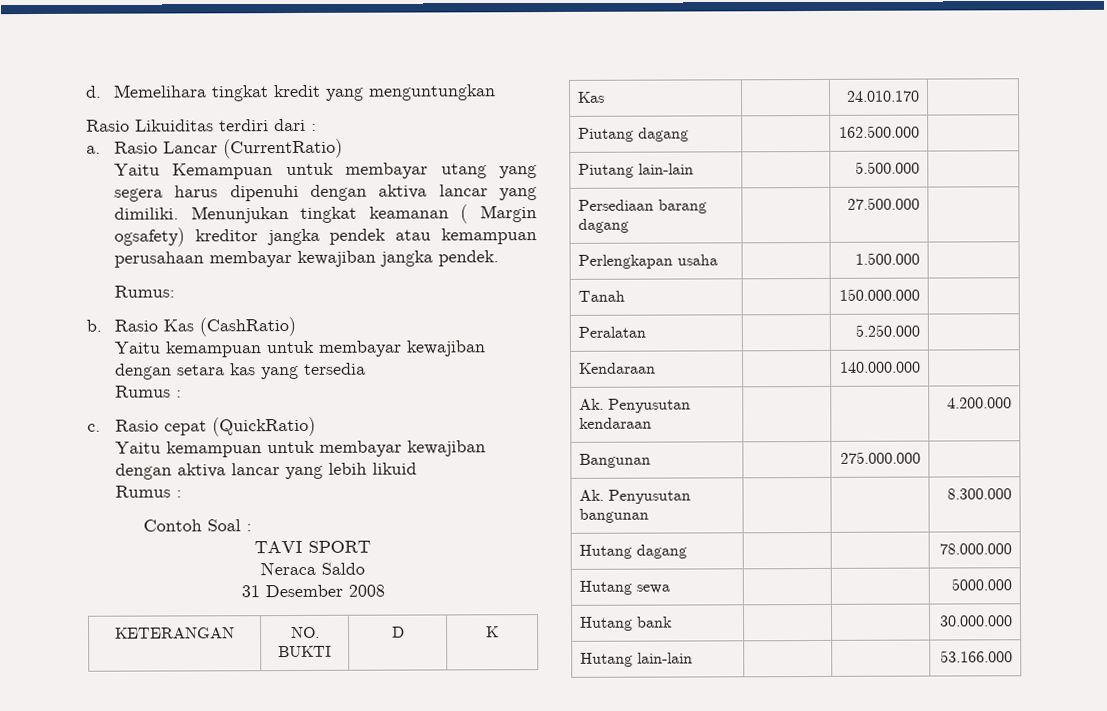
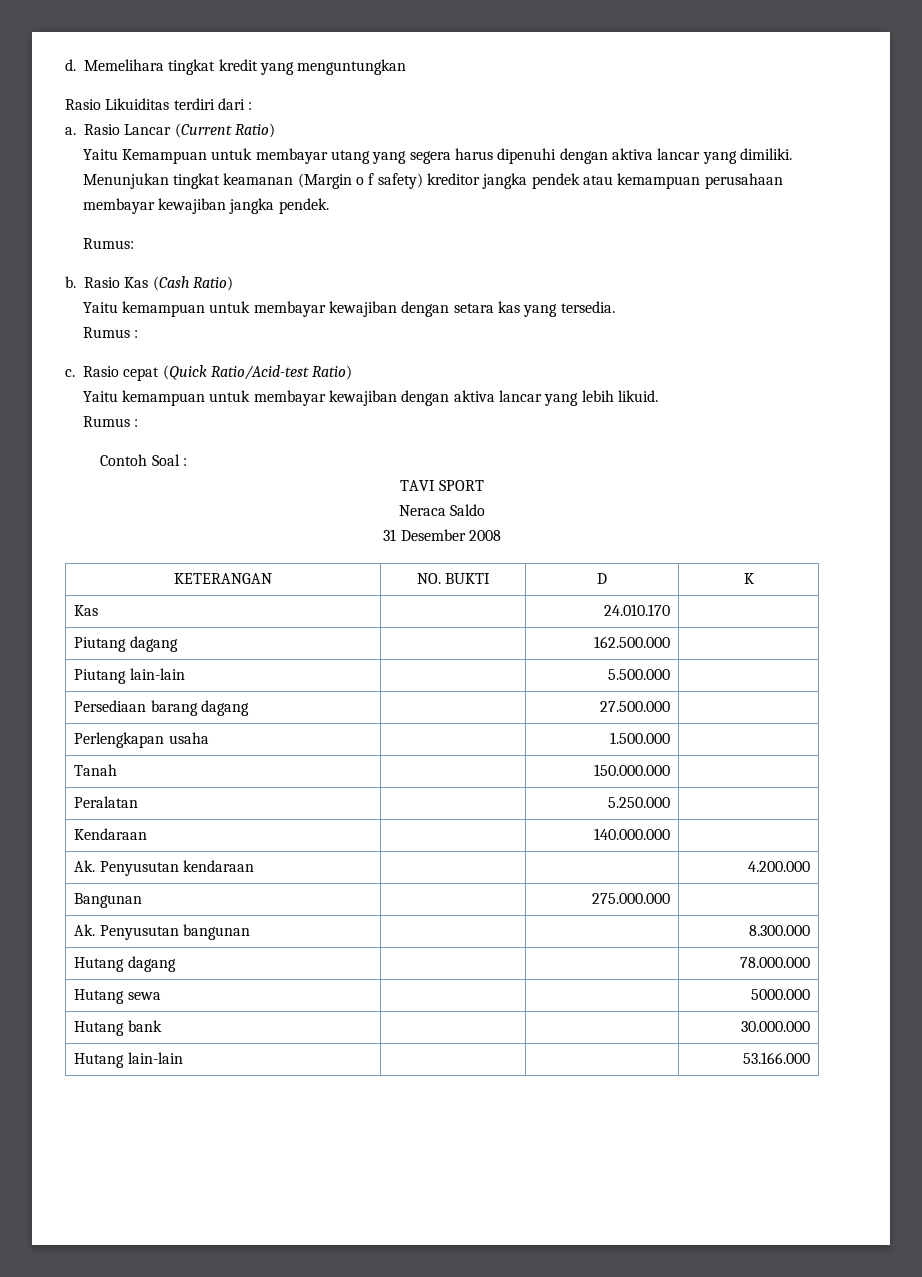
[222,138,343,159] (CurrentRatio) -> [174,123,275,138] (Current Ratio)
[460,204,537,224] [113,227,185,247] ( Margin ogsafety) -> [297,173,423,189] (Margin o f safety)
[198,316,296,337] (CashRatio) -> [152,276,233,291] (Cash Ratio)
[303,362,366,375] tersedia -> [560,301,615,313] tersedia.
[211,416,316,437] (QuickRatio) -> [162,365,353,380] (Quick Ratio/Acid-test Ratio)
[371,462,417,475] likuid -> [617,390,658,402] likuid.

